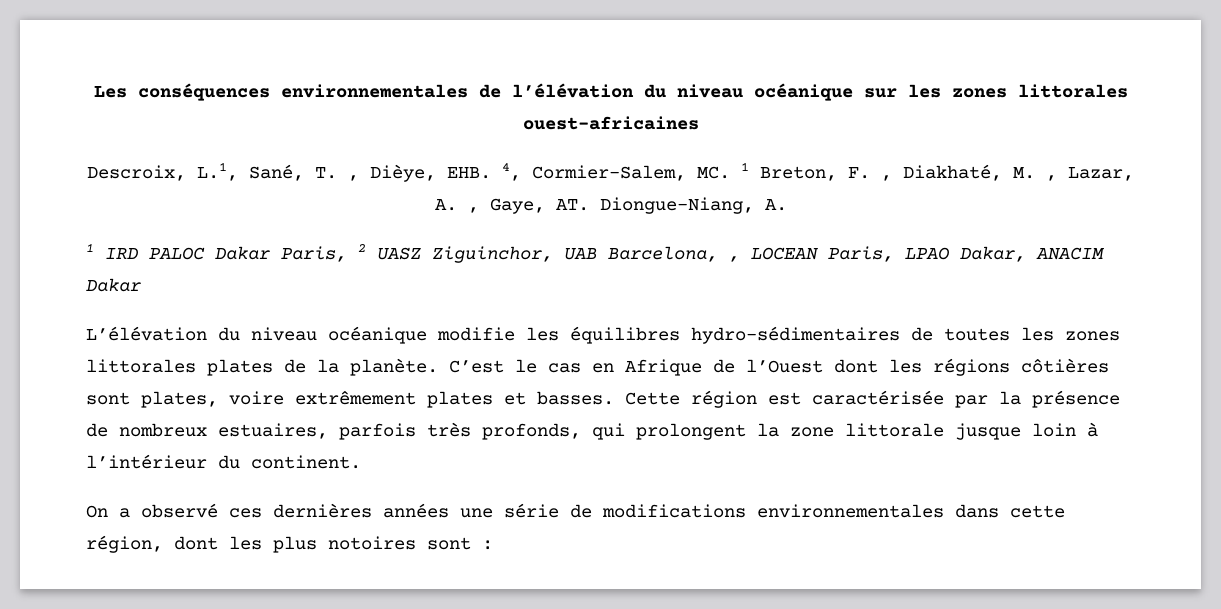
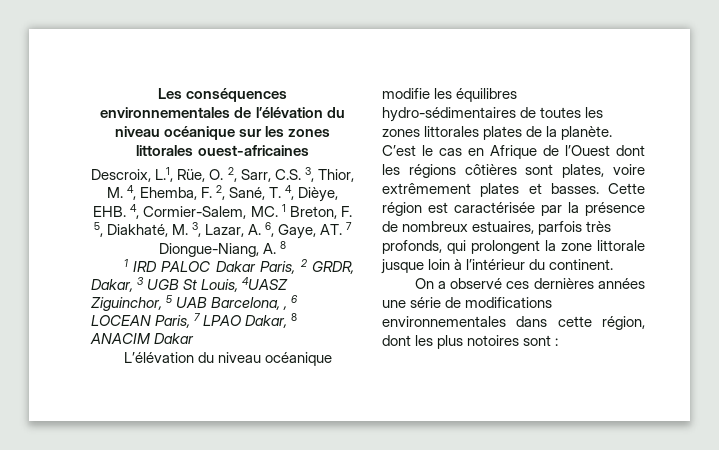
(238, 171) none -> [177,167,354,182] [106,185,225,200] Rüe, O. 2, Sarr, C.S. 3, Thior, M. 4, Ehemba, F. 2,
[348,175,359,181] , -> [285,185,295,200] 4,
[881,175,892,181] , -> [93,222,103,237] 5,
[1046,175,1057,181] , -> [191,222,201,237] 3,
[467,207,479,213] , -> [265,222,275,237] 6,
(589, 205) none -> [346,222,353,230] 7
(787, 205) none -> [280,241,287,249] 8
[377,246,553,263] UASZ Ziguinchor, -> [312,261,355,274] [91,277,289,292] [91,295,173,311] GRDR, Dakar, 3 UGB St Louis, 4UASZ Ziguinchor, 5
(740, 259) none -> [291,295,299,303] 6
(894, 254) none -> [194,313,201,321] 7
(1026, 254) none -> [291,313,298,321] 8

